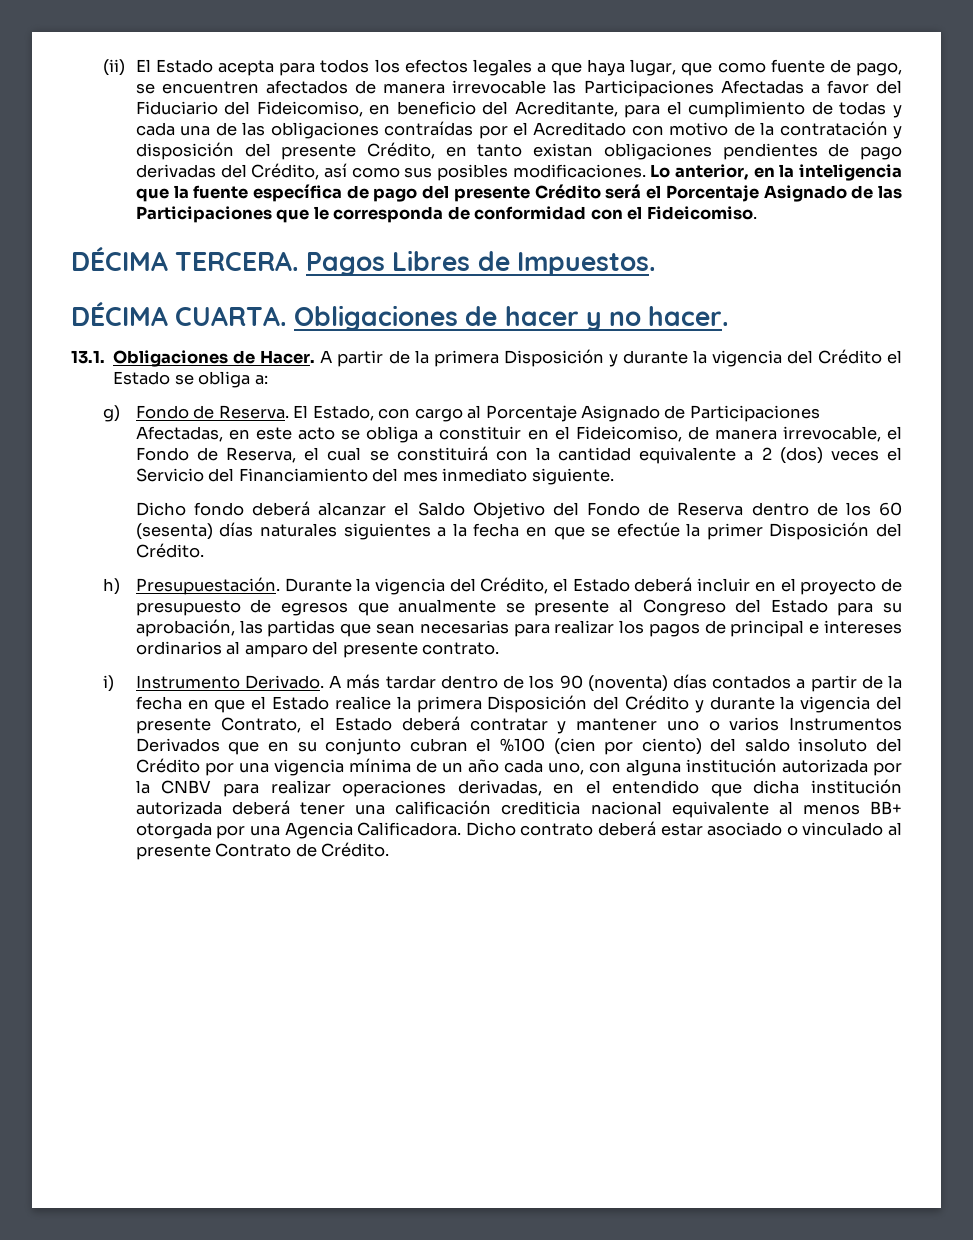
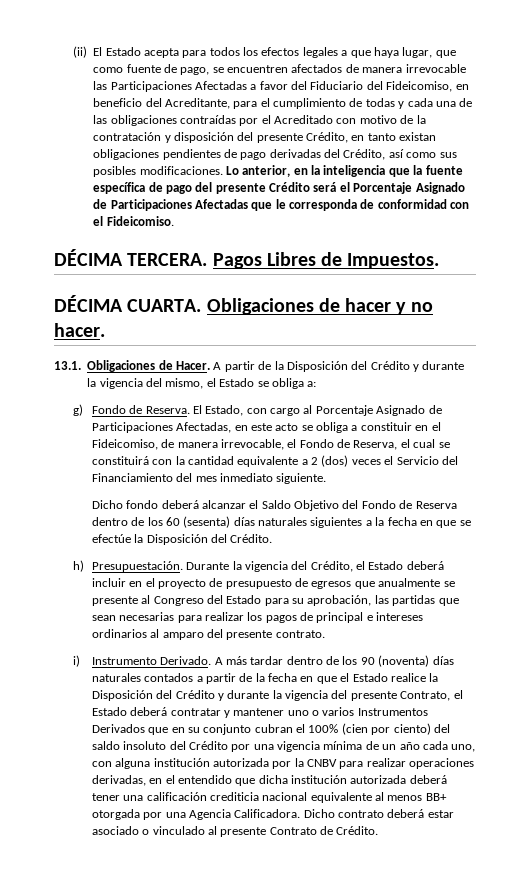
[877,185,902,199] [135,206,272,223] las Participaciones -> [110,199,248,211] Participaciones Afectadas
[433,349,882,367] primera Disposición y durante la vigencia del Crédito -> [286,361,465,372] [87,378,204,389] Disposición del Crédito y durante la vigencia del mismo,
[706,523,763,540] primer -> (144, 538) none
(707, 681) none -> [91,673,141,682] naturales
[416,696,482,713] primera -> (439, 677) none
[499,738,545,752] %100 -> [308,724,339,733] 100%

